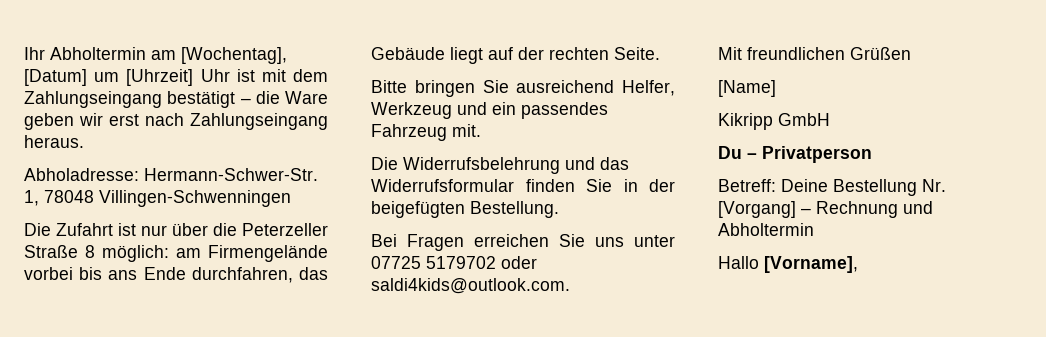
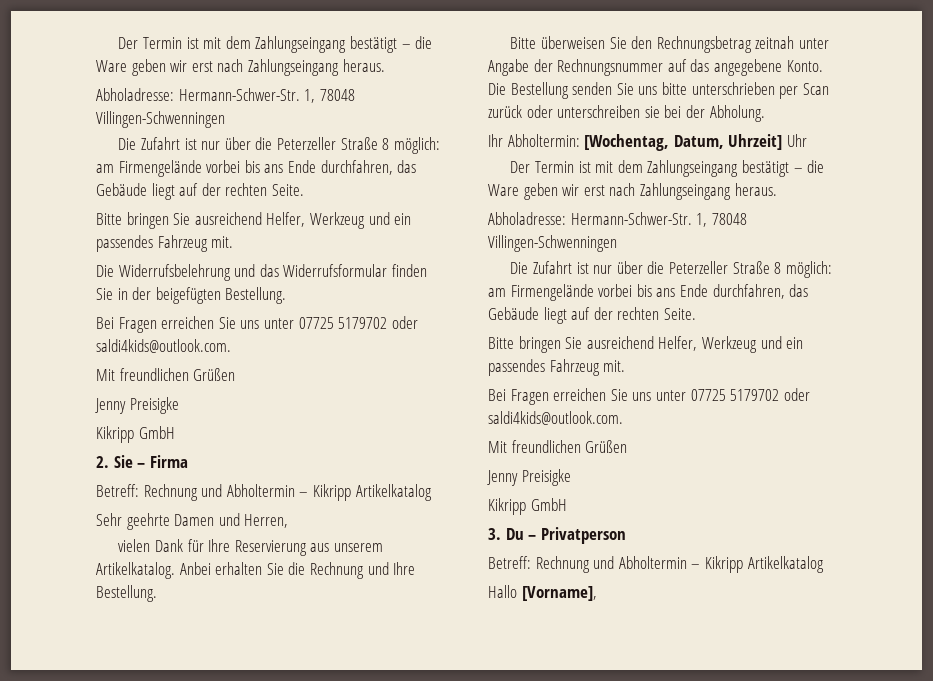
[24,47,287,64] [24,69,230,86] Ihr Abholtermin am [Wochentag], [Datum] um [Uhrzeit] Uhr -> [118,37,183,49] Der Termin
[718,80,776,97] [718,113,830,130] [Name] // Kikripp GmbH // -> [95,397,179,414] [96,426,175,443] [96,455,188,468] [96,484,432,501] [96,513,289,530] [118,539,384,556] [96,562,416,579] [96,585,157,602] [510,36,830,53] [488,59,823,76] [488,82,829,99] [488,105,765,122] [488,134,807,151] [510,160,825,177] [488,183,777,200] [488,212,747,227] [488,235,617,252] [510,261,832,278] [488,284,809,301] [488,307,696,324] [488,336,804,353] [488,359,626,376] [488,388,810,405] [488,411,623,425] [488,440,628,453] [487,469,571,486] [488,498,567,515] [488,528,501,540] Jenny Preisigke // Kikripp GmbH // 2. Sie – Firma // Betreff: Rechnung und Abholtermin – Kikripp Artikelkatalog // Sehr geehrte Damen und Herren, // vielen Dank für Ihre Reservierung aus unserem Artikelkatalog. Anbei erhalten Sie die Rechnung und Ihre Bestellung. // Bitte überweisen Sie den Rechnungsbetrag zeitnah unter Angabe der Rechnungsnummer auf das angegebene Konto. Die Bestellung senden Sie uns bitte unterschrieben per Scan zurück oder unterschreiben sie bei der Abholung. // Ihr Abholtermin: [Wochentag, Datum, Uhrzeit] Uhr // Der Termin ist mit dem Zahlungseingang bestätigt – die Ware geben wir erst nach Zahlungseingang heraus. // Abholadresse: Hermann-Schwer-Str. 1, 78048 Villingen-Schwenningen // Die Zufahrt ist nur über die Peterzeller Straße 8 möglich: am Firmengelände vorbei bis ans Ende durchfahren, das Gebäude liegt auf der rechten Seite. // Bitte bringen Sie ausreichend Helfer, Werkzeug und ein passendes Fahrzeug mit. // Bei Fragen erreichen Sie uns unter 07725 5179702 oder saldi4kids@outlook.com. // Mit freundlichen Grüßen // Jenny Preisigke // Kikripp GmbH // 3.
[781,179,946,196] [718,201,933,218] [718,223,814,236] Deine Bestellung Nr. [Vorgang] – Rechnung und Abholtermin -> [535,556,824,573] Rechnung und Abholtermin – Kikripp Artikelkatalog

